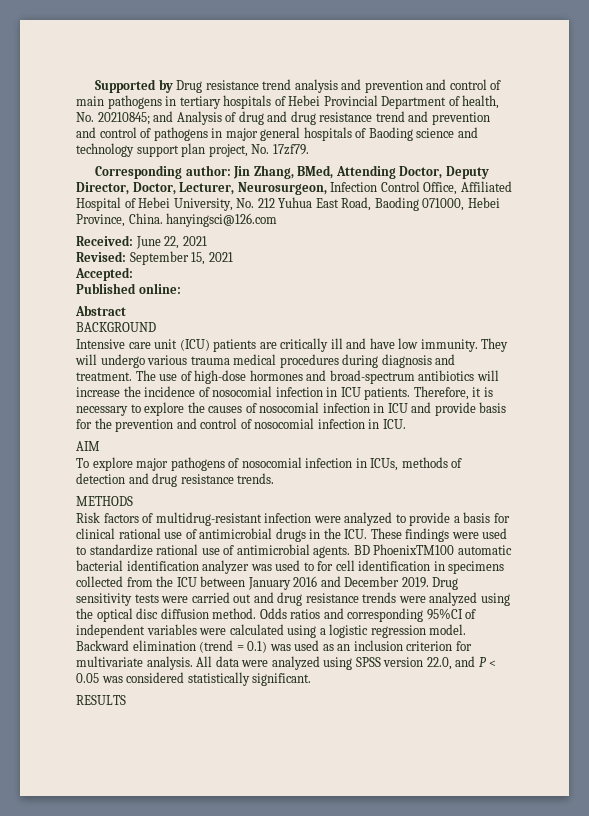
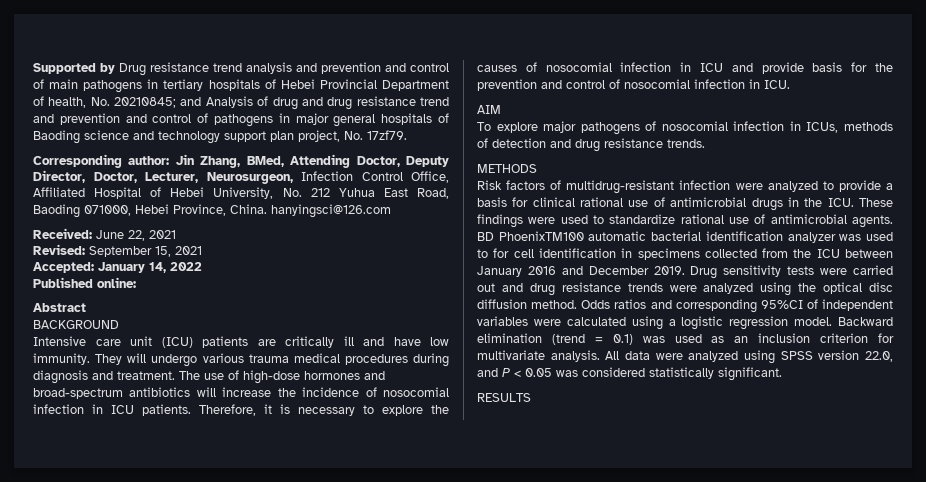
(133, 274) none -> [98,262,202,273] January 14, 2022

